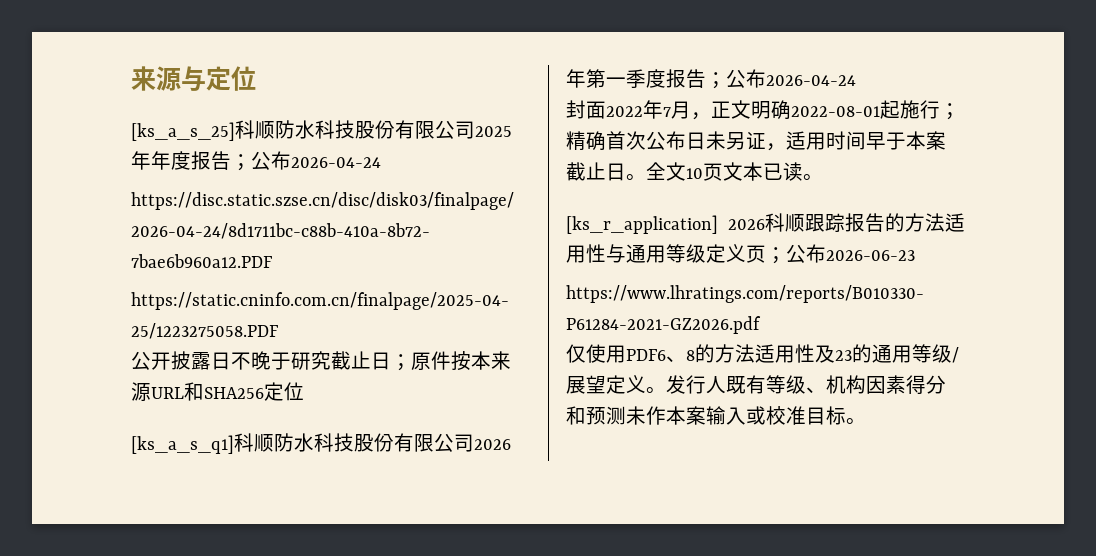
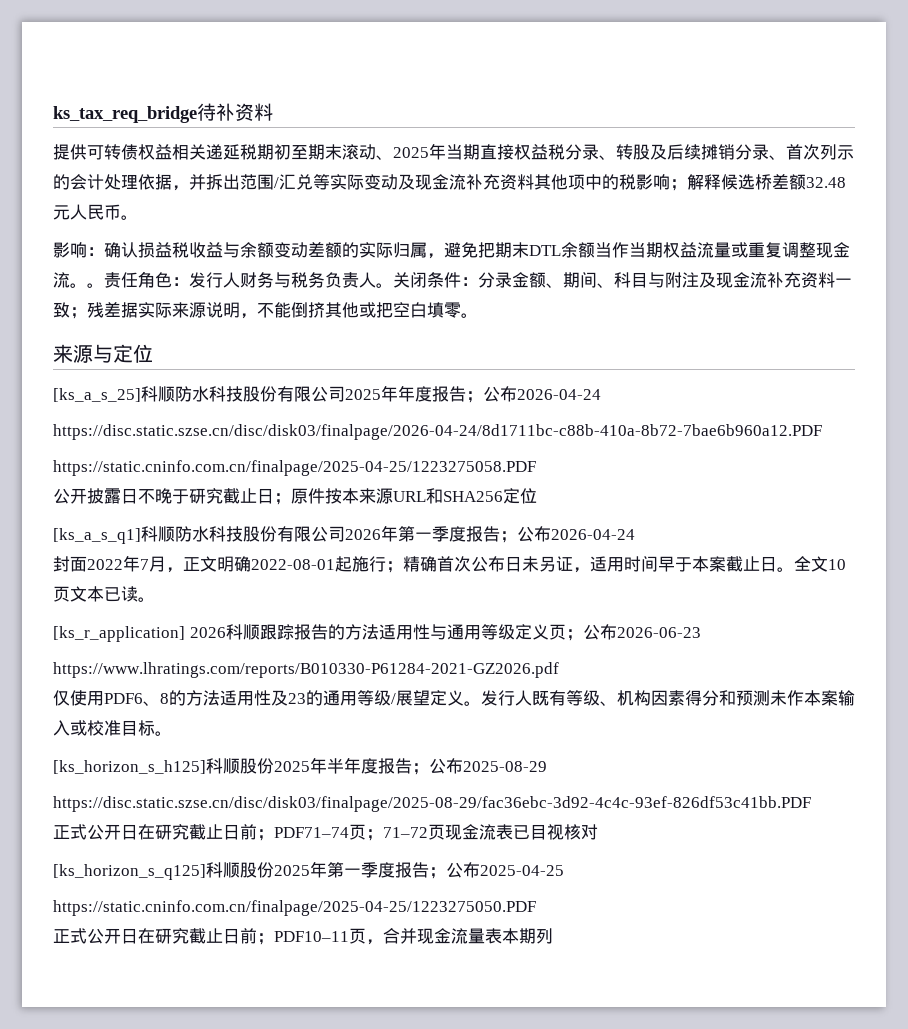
(131, 78) none -> [53,103,273,123] [53,143,854,160] [53,174,846,191] [53,204,138,220] [53,242,850,259] [53,271,852,288] [53,302,478,319] ks_tax_req_bridge待补资料 // 提供可转债权益相关递延税期初至期末滚动、2025年当期直接权益税分录、转股及后续摊销分录、首次列示的会计处理依据，并拆出范围/汇兑等实际变动及现金流补充资料其他项中的税影响；解释候选桥差额32.48元人民币。 // 影响：确认损益税收益与余额变动差额的实际归属，避免把期末DTL余额当作当期权益流量或重复调整现金流。。责任角色：发行人财务与税务负责人。关闭条件：分录金额、期间、科目与附注及现金流补充资料一致；残差据实际来源说明，不能倒挤其他或把空白填零。 //
(866, 421) none -> [53,757,547,775] [53,796,811,812] [53,824,598,841] [53,861,564,880] [53,900,536,916] [53,928,553,945] // [ks_horizon_s_h125]科顺股份2025年半年度报告；公布2025-08-29 // https://disc.static.szse.cn/disc/disk03/finalpage/2025-08-29/fac36ebc-3d92-4c4c-93ef-826df53c41bb.PDF // 正式公开日在研究截止日前；PDF71–74页；71–72页现金流表已目视核对 // [ks_horizon_s_q125]科顺股份2025年第一季度报告；公布2025-04-25 // https://static.cninfo.com.cn/finalpage/2025-04-25/1223275050.PDF // 正式公开日在研究截止日前；PDF10–11页，合并现金流量表本期列

